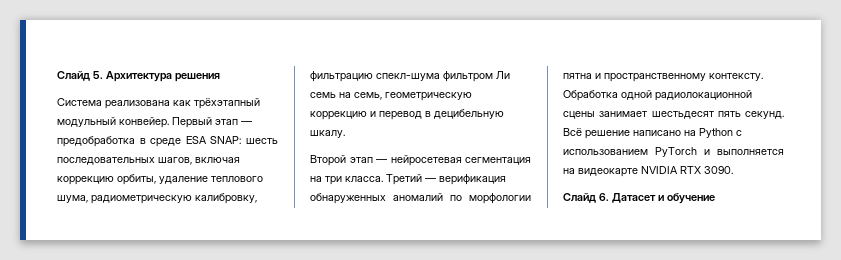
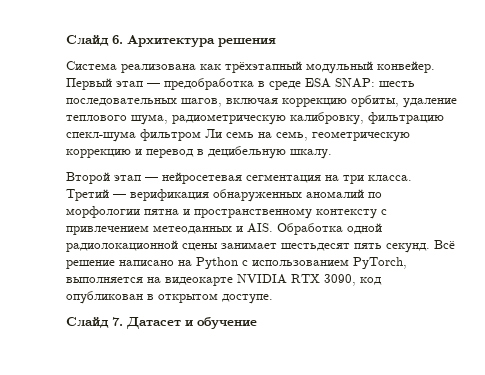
[57,71,103,81] Слайд 5. -> [66,35,123,46] Слайд 6.
[709,73,763,81] контексту. -> [316,209,387,219] [66,223,273,235] контексту с привлечением метеоданных и AIS.
[655,147,710,157] PyTorch и -> [353,257,407,269] PyTorch,
[704,166,733,174] [563,193,609,203] 3090. // Слайд 6. -> [324,274,382,286] [66,291,273,304] [66,317,123,328] 3090, код опубликован в открытом доступе. // Слайд 7.

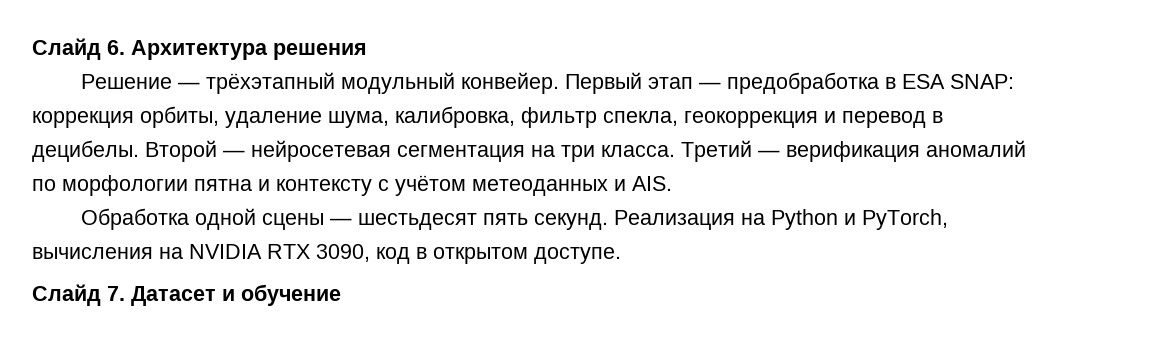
[66,61,221,73] Система реализована как -> [81,74,201,89] Решение —
[269,81,301,90] среде -> (897, 83) none
[379,81,415,87] [66,95,457,108] [66,112,444,125] [66,129,410,142] [66,146,332,159] [66,172,141,184] шесть последовательных шагов, включая коррекцию орбиты, удаление теплового шума, радиометрическую калибровку, фильтрацию спекл-шума фильтром Ли семь на семь, геометрическую коррекцию и перевод в децибельную шкалу. // Второй этап -> [32,106,943,128] [32,140,217,162] коррекция орбиты, удаление шума, калибровка, фильтр спекла, геокоррекция и перевод в децибелы. Второй
[213,189,302,202] обнаруженных -> (920, 151) none
[194,208,312,219] пространственному -> (270, 185) none
[66,225,149,235] привлечением -> [395,175,466,196] учётом
(273, 228) none -> (672, 183) //
[66,240,455,253] [66,257,407,269] [66,277,233,286] радиолокационной сцены занимает шестьдесят пять секунд. Всё решение написано на Python с использованием PyTorch, выполняется на видеокарте -> [262,209,949,230] [32,247,183,259] сцены — шестьдесят пять секунд. Реализация на Python и PyTorch, вычисления на
[66,291,143,304] опубликован -> (410, 255) none

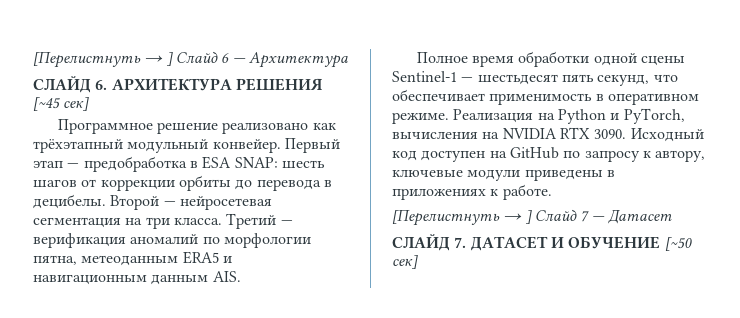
[32,38,367,60] [81,74,201,89] Слайд 6. Архитектура решения // Решение — -> [33,51,348,68] [33,76,323,93] [33,97,90,111] [57,119,336,134] [Перелистнуть → ] Слайд 6 — Архитектура // СЛАЙД 6. АРХИТЕКТУРА РЕШЕНИЯ [~45 сек] // Программное решение реализовано как
[32,106,926,128] коррекция орбиты, удаление шума, калибровка, фильтр спекла, геокоррекция и перевод -> [281,160,325,169] [33,175,321,191] шесть шагов от коррекции орбиты до перевода
[194,175,672,196] [81,208,190,230] пятна и контексту с учётом метеоданных и AIS. // Обработка -> [33,251,232,266] [33,271,241,285] [416,51,590,67] пятна, метеоданным ERA5 и навигационным данным AIS. // Полное время обработки
(325, 221) none -> [392,71,457,82] Sentinel-1
[534,213,609,230] секунд. -> [597,74,678,86] [392,89,699,105] [392,112,449,124] секунд, что обеспечивает применимость в оперативном режиме.
[316,244,621,264] [32,284,341,306] 3090, код в открытом доступе. // Слайд 7. Датасет и обучение -> [594,128,704,142] [392,147,706,162] [392,169,615,181] [392,184,552,200] [392,209,672,226] [392,234,692,251] [392,255,418,269] 3090. Исходный код доступен на GitHub по запросу к автору, ключевые модули приведены в приложениях к работе. // [Перелистнуть → ] Слайд 7 — Датасет // СЛАЙД 7. ДАТАСЕТ И ОБУЧЕНИЕ [~50 сек]

